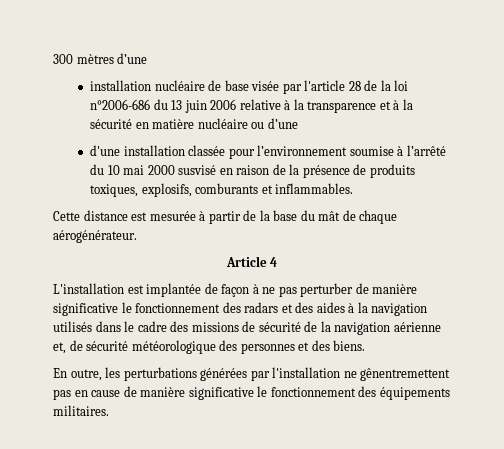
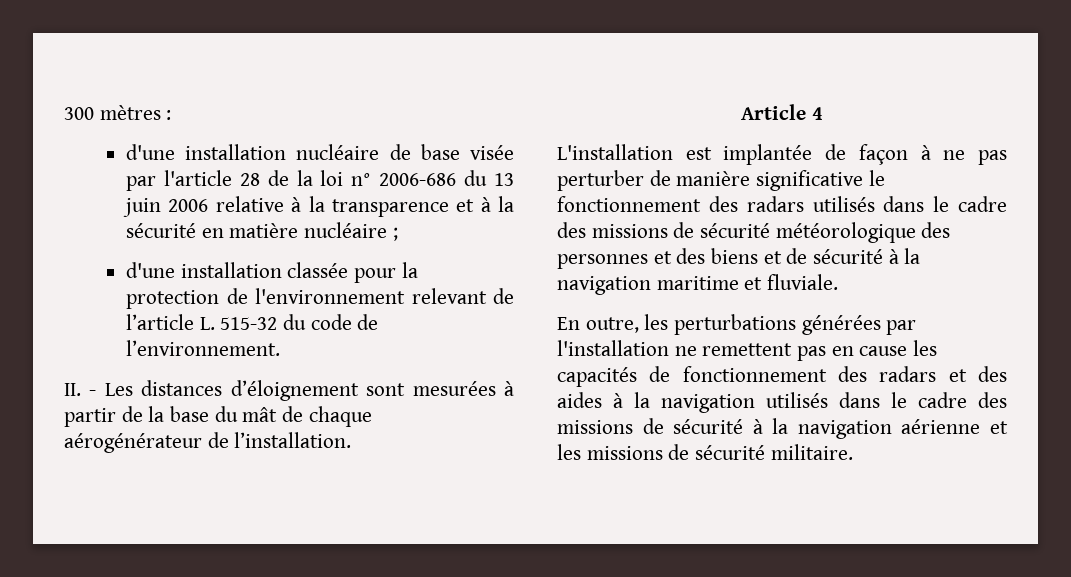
[117,53,148,64] d’une // -> [166,110,172,120] [126,144,176,160] : // d'une
[90,99,151,110] n°2006-686 -> [351,173,457,186] n° 2006-686
[251,118,298,129] ou d’une -> [392,227,398,241] ;
[257,145,446,156] [90,164,415,178] [90,183,354,197] [53,210,196,221] l’environnement soumise à l’arrêté du 10 mai 2000 susvisé en raison de la présence de produits toxiques, explosifs, comburants et inflammables. // Cette distance est mesurée -> [401,262,418,278] [126,288,514,309] [126,314,379,330] [126,340,281,356] [64,380,496,401] la protection de l'environnement relevant de l’article L. 515-32 du code de l’environnement. // II. - Les distances d’éloignement sont mesurées
[53,230,137,243] aérogénérateur. -> [64,432,352,453] aérogénérateur de l’installation.
(279, 307) none -> [812,196,1007,212] [557,222,951,243] [557,248,921,269] [557,274,839,295] [557,314,917,335] [557,340,938,361] [557,366,937,387] utilisés dans le cadre des missions de sécurité météorologique des personnes et des biens et de sécurité à la navigation maritime et fluviale. // En outre, les perturbations générées par l'installation ne remettent pas en cause les capacités de fonctionnement des radars
[304,321,318,332] de -> [752,419,763,434] à
[53,340,366,354] [53,367,451,381] [53,386,450,400] [53,405,109,416] et, de sécurité météorologique des personnes et des biens. // En outre, les perturbations générées par l'installation ne gênentremettent pas en cause de manière significative le fonctionnement des équipements militaires. -> [990,421,1008,434] [557,444,853,460] et les missions de sécurité militaire.

